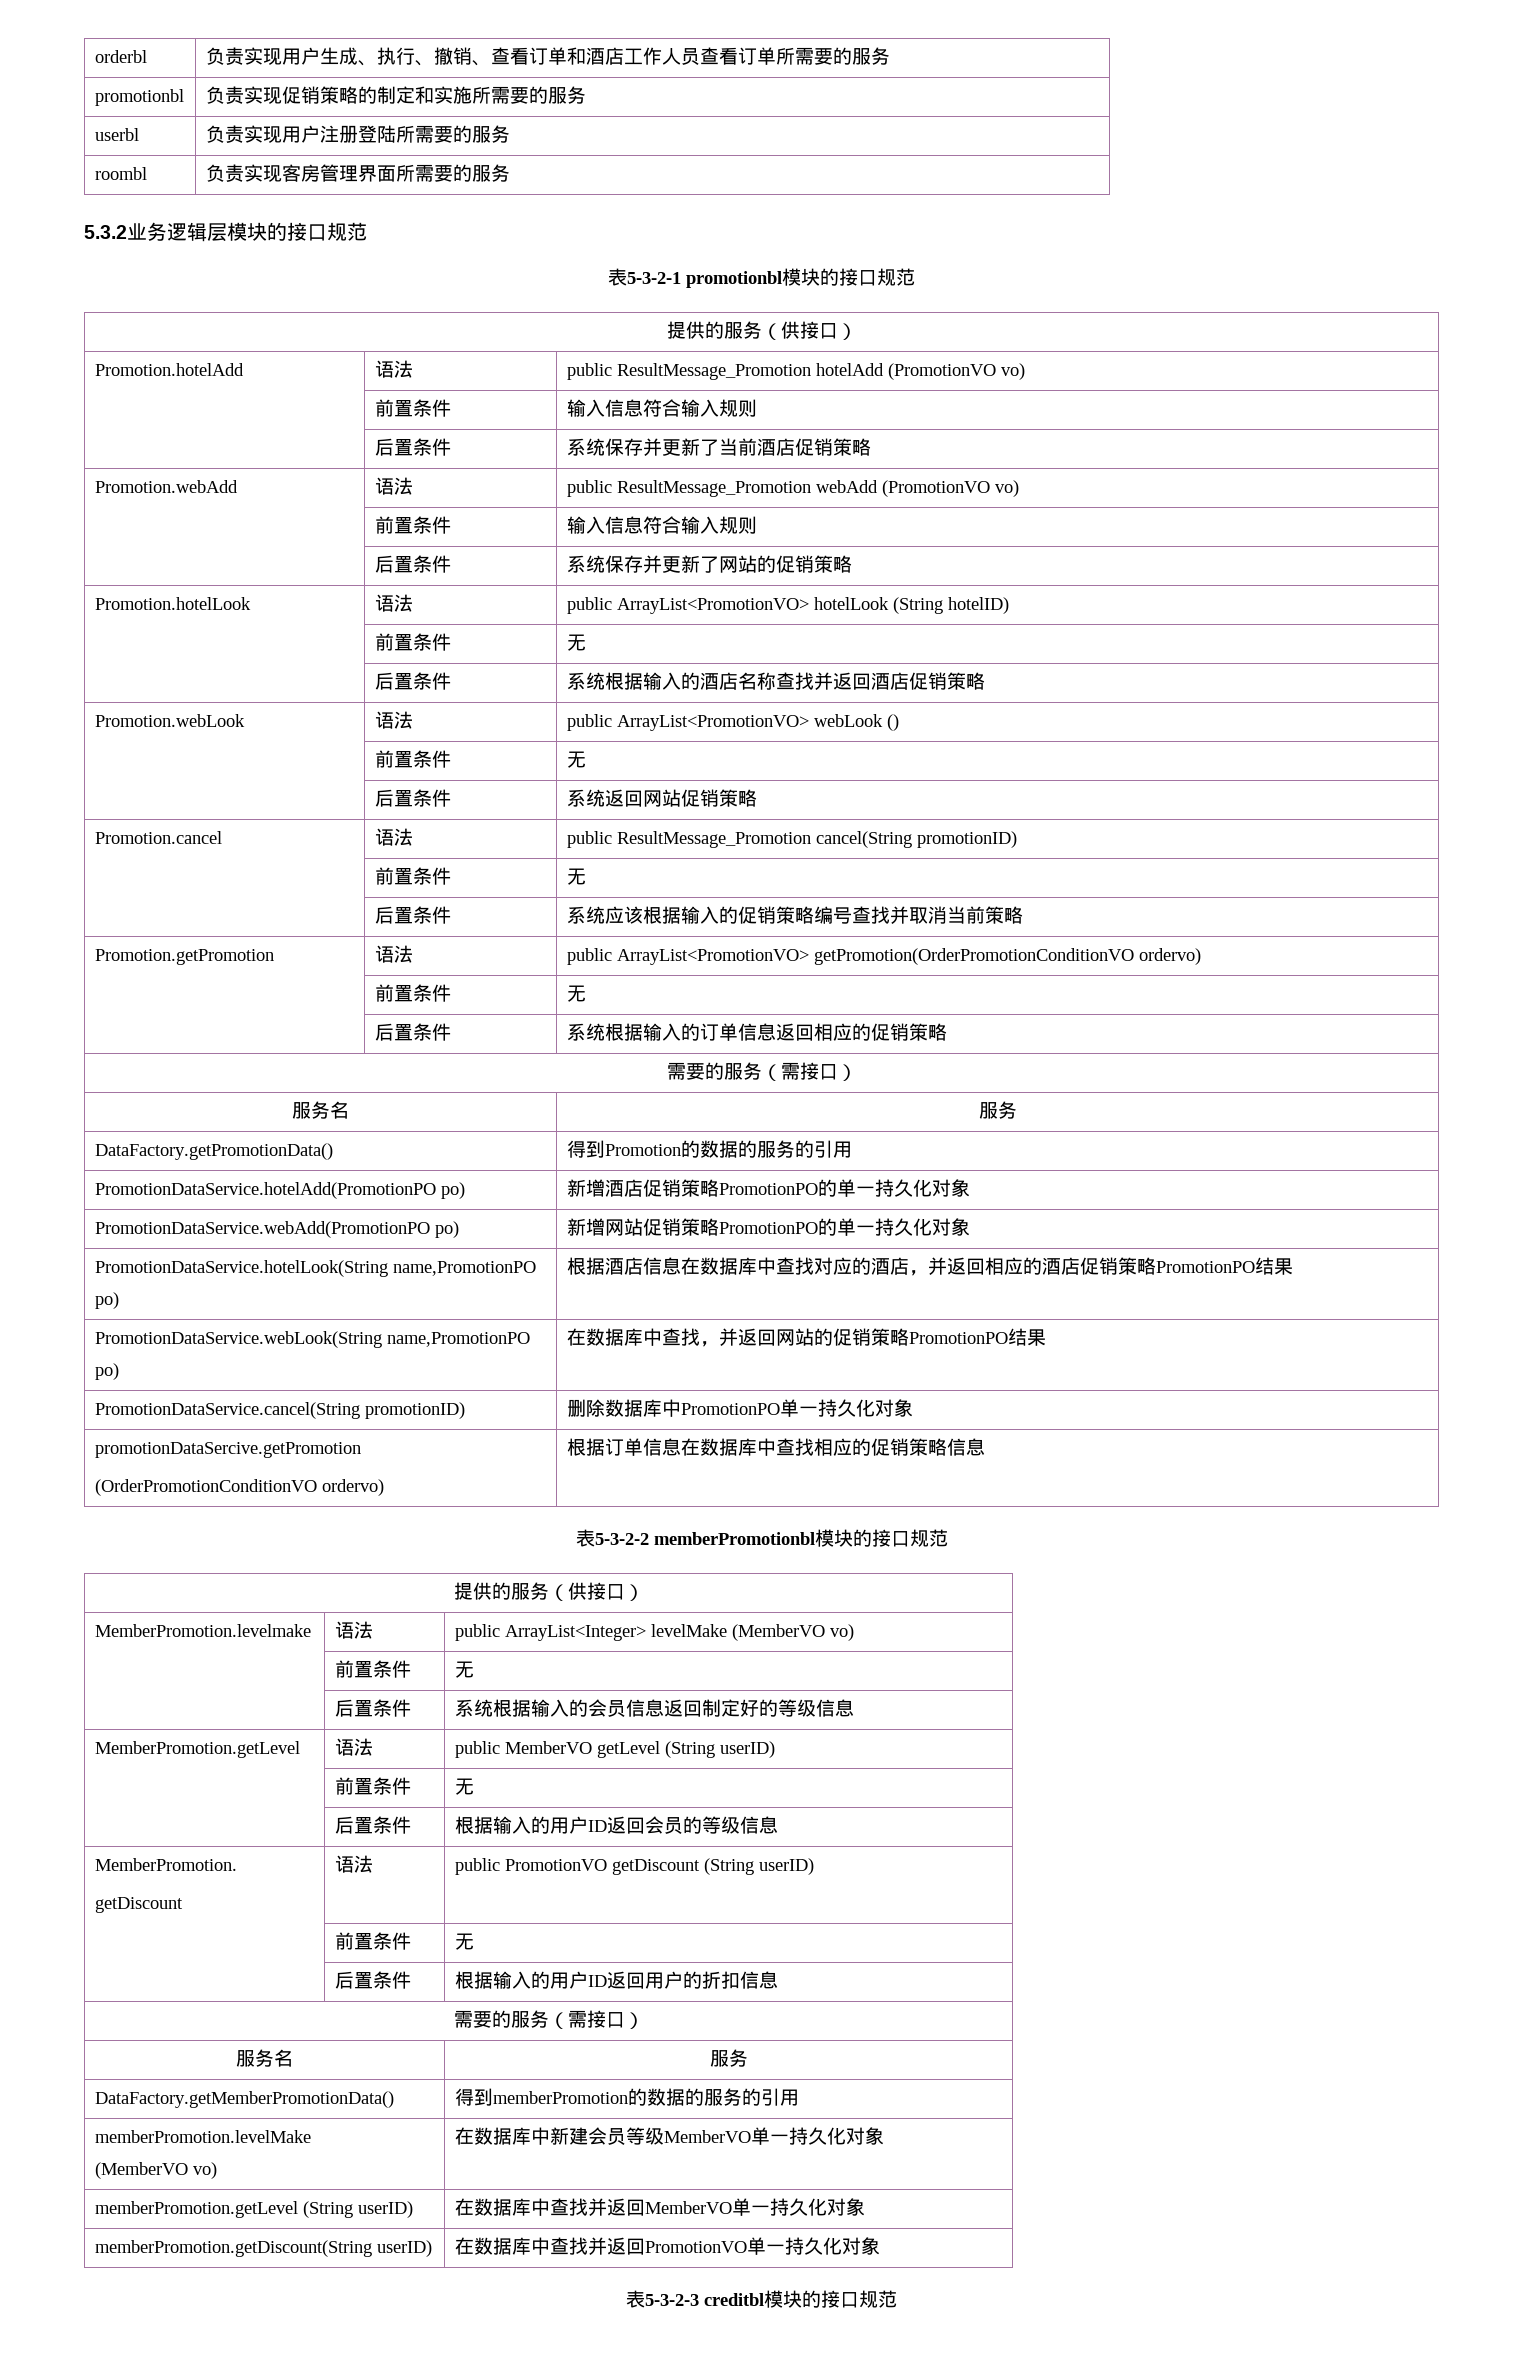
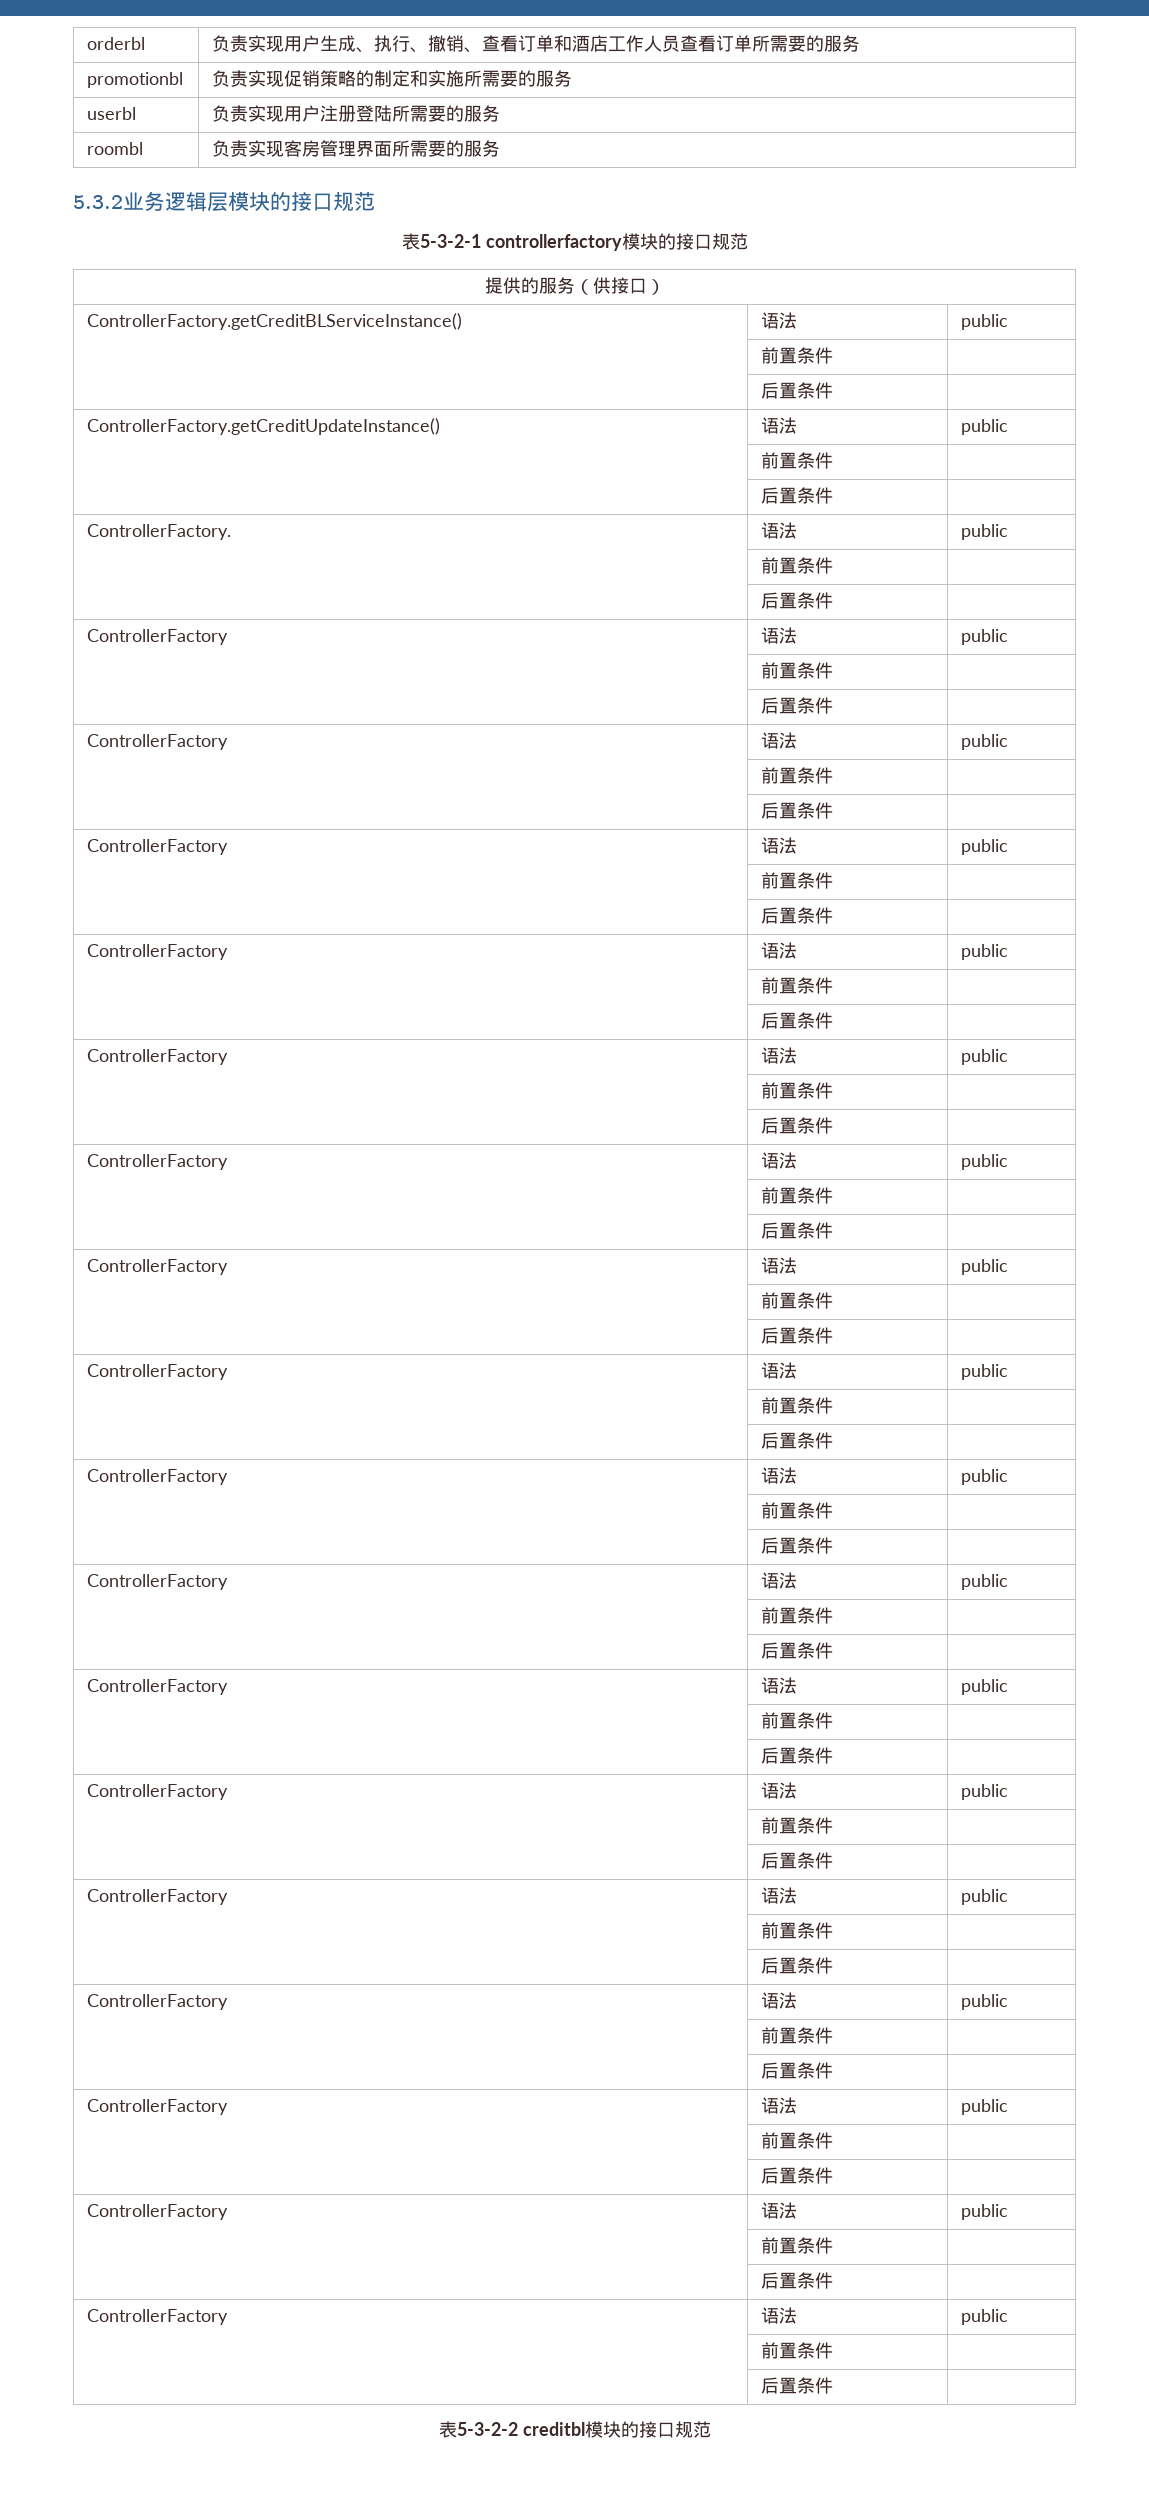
[686,268,915,288] [666,321,857,340] [94,363,244,376] [374,360,413,378] [566,363,1025,380] [374,399,451,417] [566,399,757,417] [374,438,451,456] [566,438,871,456] [94,480,238,493] [374,477,413,495] [566,480,1019,497] [374,516,451,534] [566,516,757,534] [374,555,451,573] [566,555,852,573] [94,597,251,610] [374,594,413,612] [566,597,1009,614] [374,633,451,651] [566,634,586,651] [374,672,451,690] [566,672,985,690] [94,714,245,727] [374,711,413,729] [566,714,899,731] [374,750,451,768] [566,751,586,768] [374,789,451,807] [566,789,757,807] [94,831,222,844] [374,828,413,846] [566,831,1017,848] [374,867,451,885] [566,868,586,885] [374,906,451,924] [566,906,1023,924] [94,949,274,965] [374,945,413,963] [566,948,1201,965] [374,984,451,1002] [566,985,586,1002] [374,1023,451,1041] [566,1023,947,1041] [666,1062,857,1081] [292,1101,349,1119] [978,1101,1017,1119] [94,1143,333,1160] [566,1140,852,1158] [94,1182,465,1199] [566,1179,970,1197] [94,1221,459,1238] [566,1218,970,1236] [94,1260,536,1277] [94,1292,119,1309] [566,1257,1293,1276] [94,1331,530,1348] [94,1363,119,1380] [566,1328,1046,1347] [94,1402,465,1419] [566,1399,913,1417] [94,1442,361,1458] [94,1479,384,1496] [566,1438,985,1456] [575,1529,948,1547] [453,1582,644,1601] [94,1624,311,1637] [334,1621,373,1639] [454,1624,854,1641] [334,1660,411,1678] [454,1661,474,1678] [334,1699,411,1717] [454,1699,854,1717] [94,1741,300,1758] [334,1738,373,1756] [454,1741,775,1758] [334,1777,411,1795] [454,1778,474,1795] [334,1816,411,1834] [454,1816,778,1834] [94,1858,237,1871] [94,1897,183,1913] [334,1855,373,1873] [454,1858,814,1875] [334,1932,411,1950] [454,1933,474,1950] [334,1971,411,1989] [454,1971,778,1989] [453,2010,644,2029] [236,2049,293,2067] [709,2049,748,2067] [94,2091,394,2108] [454,2088,799,2106] [94,2130,311,2143] [94,2162,217,2179] [454,2127,884,2145] [94,2201,413,2218] [454,2198,865,2216] [94,2240,432,2257] [454,2237,880,2255] [626,2290,699,2308] promotionbl模块的接口规范 // 提供的服务（供接口） // Promotion.hotelAdd | 语法 | public ResultMessage_Promotion hotelAdd (PromotionVO vo) // | 前置条件 | 输入信息符合输入规则 // | 后置条件 | 系统保存并更新了当前酒店促销策略 // Promotion.webAdd | 语法 | public ResultMessage_Promotion webAdd (PromotionVO vo) // | 前置条件 | 输入信息符合输入规则 // | 后置条件 | 系统保存并更新了网站的促销策略 // Promotion.hotelLook | 语法 | public ArrayList<PromotionVO> hotelLook (String hotelID) // | 前置条件 | 无 // | 后置条件 | 系统根据输入的酒店名称查找并返回酒店促销策略 // Promotion.webLook | 语法 | public ArrayList<PromotionVO> webLook () // | 前置条件 | 无 // | 后置条件 | 系统返回网站促销策略 // Promotion.cancel | 语法 | public ResultMessage_Promotion cancel(String promotionID) // | 前置条件 | 无 // | 后置条件 | 系统应该根据输入的促销策略编号查找并取消当前策略 // Promotion.getPromotion | 语法 | public ArrayList<PromotionVO> getPromotion(OrderPromotionConditionVO ordervo) // | 前置条件 | 无 // | 后置条件 | 系统根据输入的订单信息返回相应的促销策略 // 需要的服务（需接口） // 服务名 | 服务 // DataFactory.getPromotionData() | 得到Promotion的数据的服务的引用 // PromotionDataService.hotelAdd(PromotionPO po) | 新增酒店促销策略PromotionPO的单一持久化对象 // PromotionDataService.webAdd(PromotionPO po) | 新增网站促销策略PromotionPO的单一持久化对象 // PromotionDataService.hotelLook(String name,PromotionPO po) | 根据酒店信息在数据库中查找对应的酒店，并返回相应的酒店促销策略PromotionPO结果 // PromotionDataService.webLook(String name,PromotionPO po) | 在数据库中查找，并返回网站的促销策略PromotionPO结果 // PromotionDataService.cancel(String promotionID) | 删除数据库中PromotionPO单一持久化对象 // promotionDataSercive.getPromotion // (OrderPromotionConditionVO ordervo) | 根据订单信息在数据库中查找相应的促销策略信息 // 表5-3-2-2 memberPromotionbl模块的接口规范 // 提供的服务（供接口） // MemberPromotion.levelmake | 语法 | public ArrayList<Integer> levelMake (MemberVO vo) // | 前置条件 | 无 // | 后置条件 | 系统根据输入的会员信息返回制定好的等级信息 // MemberPromotion.getLevel | 语法 | public MemberVO getLevel (String userID) // | 前置条件 | 无 // | 后置条件 | 根据输入的用户ID返回会员的等级信息 // MemberPromotion. // getDiscount | 语法 | public PromotionVO getDiscount (String userID) // | 前置条件 | 无 // | 后置条件 | 根据输入的用户ID返回用户的折扣信息 // 需要的服务（需接口） // 服务名 | 服务 // DataFactory.getMemberPromotionData() | 得到memberPromotion的数据的服务的引用 // memberPromotion.levelMake // (MemberVO vo) | 在数据库中新建会员等级MemberVO单一持久化对象 // memberPromotion.getLevel (String userID) | 在数据库中查找并返回MemberVO单一持久化对象 // memberPromotion.getDiscount(String userID) | 在数据库中查找并返回PromotionVO单一持久化对象 // 表5-3-2-3 -> [485,233,748,251] [484,277,665,295] [87,313,463,330] [761,312,798,329] [961,314,1009,330] [761,347,834,364] [761,382,834,399] [87,418,441,435] [761,417,798,434] [961,419,1009,435] [761,452,834,469] [761,487,834,504] [87,524,232,540] [761,522,798,539] [961,524,1009,540] [761,557,834,574] [761,592,834,609] [87,629,229,645] [761,627,798,644] [961,629,1009,645] [761,662,834,679] [761,697,834,714] [87,734,229,750] [761,732,798,749] [961,734,1009,750] [761,767,834,784] [761,802,834,819] [87,839,229,855] [761,837,798,854] [961,839,1009,855] [761,872,834,889] [761,907,834,924] [87,944,229,960] [761,942,798,959] [961,944,1009,960] [761,977,834,994] [761,1012,834,1029] [87,1049,229,1065] [761,1047,798,1064] [961,1049,1009,1065] [761,1082,834,1099] [761,1117,834,1134] [87,1154,229,1170] [761,1152,798,1169] [961,1154,1009,1170] [761,1187,834,1204] [761,1222,834,1239] [87,1259,229,1275] [761,1257,798,1274] [961,1259,1009,1275] [761,1292,834,1309] [761,1327,834,1344] [87,1364,229,1380] [761,1362,798,1379] [961,1364,1009,1380] [761,1397,834,1414] [761,1432,834,1449] [87,1469,229,1485] [761,1467,798,1484] [961,1469,1009,1485] [761,1502,834,1519] [761,1537,834,1554] [87,1574,229,1590] [761,1572,798,1589] [961,1574,1009,1590] [761,1607,834,1624] [761,1642,834,1659] [87,1679,229,1695] [761,1677,798,1694] [961,1679,1009,1695] [761,1712,834,1729] [761,1747,834,1764] [87,1784,229,1800] [761,1782,798,1799] [961,1784,1009,1800] [761,1817,834,1834] [761,1852,834,1869] [87,1889,229,1905] [761,1887,798,1904] [961,1889,1009,1905] [761,1922,834,1939] [761,1957,834,1974] [87,1994,229,2010] [761,1992,798,2009] [961,1994,1009,2010] [761,2027,834,2044] [761,2062,834,2079] [87,2099,229,2115] [761,2097,798,2114] [961,2099,1009,2115] [761,2132,834,2149] [761,2167,834,2184] [87,2204,229,2220] [761,2202,798,2219] [961,2204,1009,2220] [761,2237,834,2254] [761,2272,834,2289] [87,2309,229,2325] [761,2307,798,2324] [961,2309,1009,2325] [761,2342,834,2359] [761,2377,834,2394] [438,2421,518,2438] controllerfactory模块的接口规范 // 提供的服务（供接口） // ControllerFactory.getCreditBLServiceInstance() | 语法 | public // | 前置条件 | // | 后置条件 | // ControllerFactory.getCreditUpdateInstance() | 语法 | public // | 前置条件 | // | 后置条件 | // ControllerFactory. | 语法 | public // | 前置条件 | // | 后置条件 | // ControllerFactory | 语法 | public // | 前置条件 | // | 后置条件 | // ControllerFactory | 语法 | public // | 前置条件 | // | 后置条件 | // ControllerFactory | 语法 | public // | 前置条件 | // | 后置条件 | // ControllerFactory | 语法 | public // | 前置条件 | // | 后置条件 | // ControllerFactory | 语法 | public // | 前置条件 | // | 后置条件 | // ControllerFactory | 语法 | public // | 前置条件 | // | 后置条件 | // ControllerFactory | 语法 | public // | 前置条件 | // | 后置条件 | // ControllerFactory | 语法 | public // | 前置条件 | // | 后置条件 | // ControllerFactory | 语法 | public // | 前置条件 | // | 后置条件 | // ControllerFactory | 语法 | public // | 前置条件 | // | 后置条件 | // ControllerFactory | 语法 | public // | 前置条件 | // | 后置条件 | // ControllerFactory | 语法 | public // | 前置条件 | // | 后置条件 | // ControllerFactory | 语法 | public // | 前置条件 | // | 后置条件 | // ControllerFactory | 语法 | public // | 前置条件 | // | 后置条件 | // ControllerFactory | 语法 | public // | 前置条件 | // | 后置条件 | // ControllerFactory | 语法 | public // | 前置条件 | // | 后置条件 | // ControllerFactory | 语法 | public // | 前置条件 | // | 后置条件 | // 表5-3-2-2

